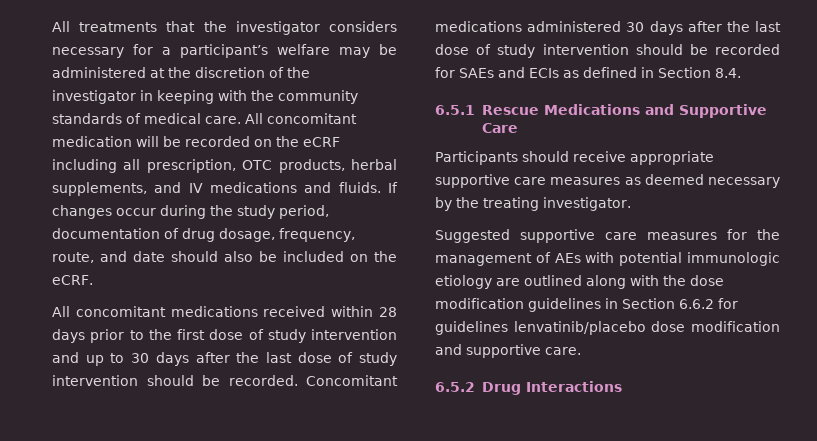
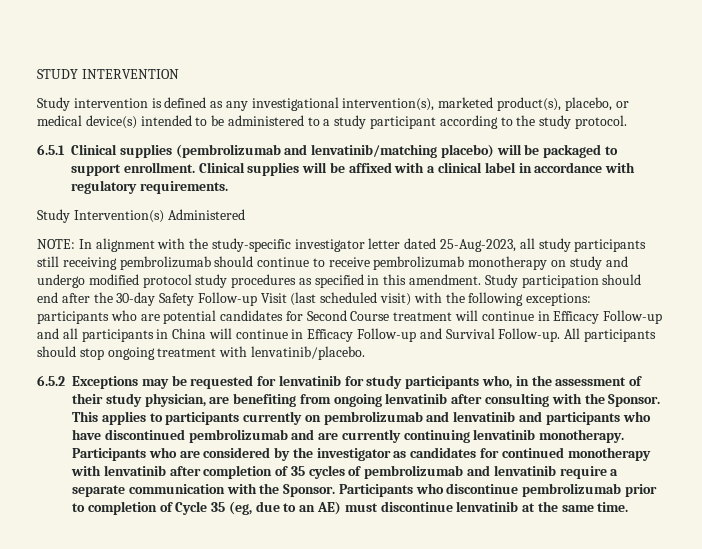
[52,21,397,35] [52,44,397,58] [52,67,310,78] [52,90,358,104] [52,113,357,124] [52,136,340,147] [52,159,397,173] [52,182,398,196] [52,205,329,219] [52,228,355,242] [52,251,397,263] [52,275,93,285] [52,306,397,317] [52,329,397,343] [52,352,397,366] [52,375,398,386] [435,21,781,35] [435,44,780,58] [435,67,741,78] [435,104,767,118] [481,123,518,133] [435,151,714,165] [435,174,780,188] [435,197,631,211] [435,229,780,243] [435,252,780,266] [435,275,724,289] [435,298,738,312] [435,321,780,335] [435,344,581,358] [435,381,622,395] All treatments that the investigator considers necessary for a participant’s welfare may be administered at the discretion of the investigator in keeping with the community standards of medical care. All concomitant medication will be recorded on the eCRF including all prescription, OTC products, herbal supplements, and IV medications and fluids. If changes occur during the study period, documentation of drug dosage, frequency, route, and date should also be included on the eCRF. // All concomitant medications received within 28 days prior to the first dose of study intervention and up to 30 days after the last dose of study intervention should be recorded. Concomitant medications administered 30 days after the last dose of study intervention should be recorded for SAEs and ECIs as defined in Section 8.4. // 6.5.1 Rescue Medications and Supportive Care // Participants should receive appropriate supportive care measures as deemed necessary by the treating investigator. // Suggested supportive care measures for the management of AEs with potential immunologic etiology are outlined along with the dose modification guidelines in Section 6.6.2 for guidelines lenvatinib/placebo dose modification and supportive care. // 6.5.2 Drug Interactions -> [37,69,179,79] [37,97,629,111] [37,115,627,129] [37,144,619,158] [71,162,636,176] [71,180,228,194] [37,209,245,223] [37,238,647,252] [37,256,628,270] [37,274,642,288] [37,292,592,306] [37,310,663,324] [37,328,656,342] [37,346,365,360] [37,375,643,389] [72,393,661,407] [72,411,651,425] [72,429,625,443] [72,447,651,461] [71,465,619,479] [72,483,658,497] [72,501,629,515] STUDY INTERVENTION // Study intervention is defined as any investigational intervention(s), marketed product(s), placebo, or medical device(s) intended to be administered to a study participant according to the study protocol. // 6.5.1 Clinical supplies (pembrolizumab and lenvatinib/matching placebo) will be packaged to support enrollment. Clinical supplies will be affixed with a clinical label in accordance with regulatory requirements. // Study Intervention(s) Administered // NOTE: In alignment with the study-specific investigator letter dated 25-Aug-2023, all study participants still receiving pembrolizumab should continue to receive pembrolizumab monotherapy on study and undergo modified protocol study procedures as specified in this amendment. Study participation should end after the 30-day Safety Follow-up Visit (last scheduled visit) with the following exceptions: participants who are potential candidates for Second Course treatment will continue in Efficacy Follow-up and all participants in China will continue in Efficacy Follow-up and Survival Follow-up. All participants should stop ongoing treatment with lenvatinib/placebo. // 6.5.2 Exceptions may be requested for lenvatinib for study participants who, in the assessment of their study physician, are benefiting from ongoing lenvatinib after consulting with the Sponsor. This applies to participants currently on pembrolizumab and lenvatinib and participants who have discontinued pembrolizumab and are currently continuing lenvatinib monotherapy. Participants who are considered by the investigator as candidates for continued monotherapy with lenvatinib after completion of 35 cycles of pembrolizumab and lenvatinib require a separate communication with the Sponsor. Participants who discontinue pembrolizumab prior to completion of Cycle 35 (eg, due to an AE) must discontinue lenvatinib at the same time.

